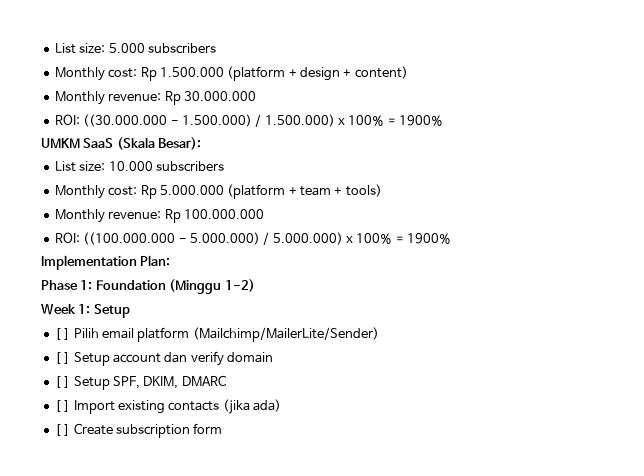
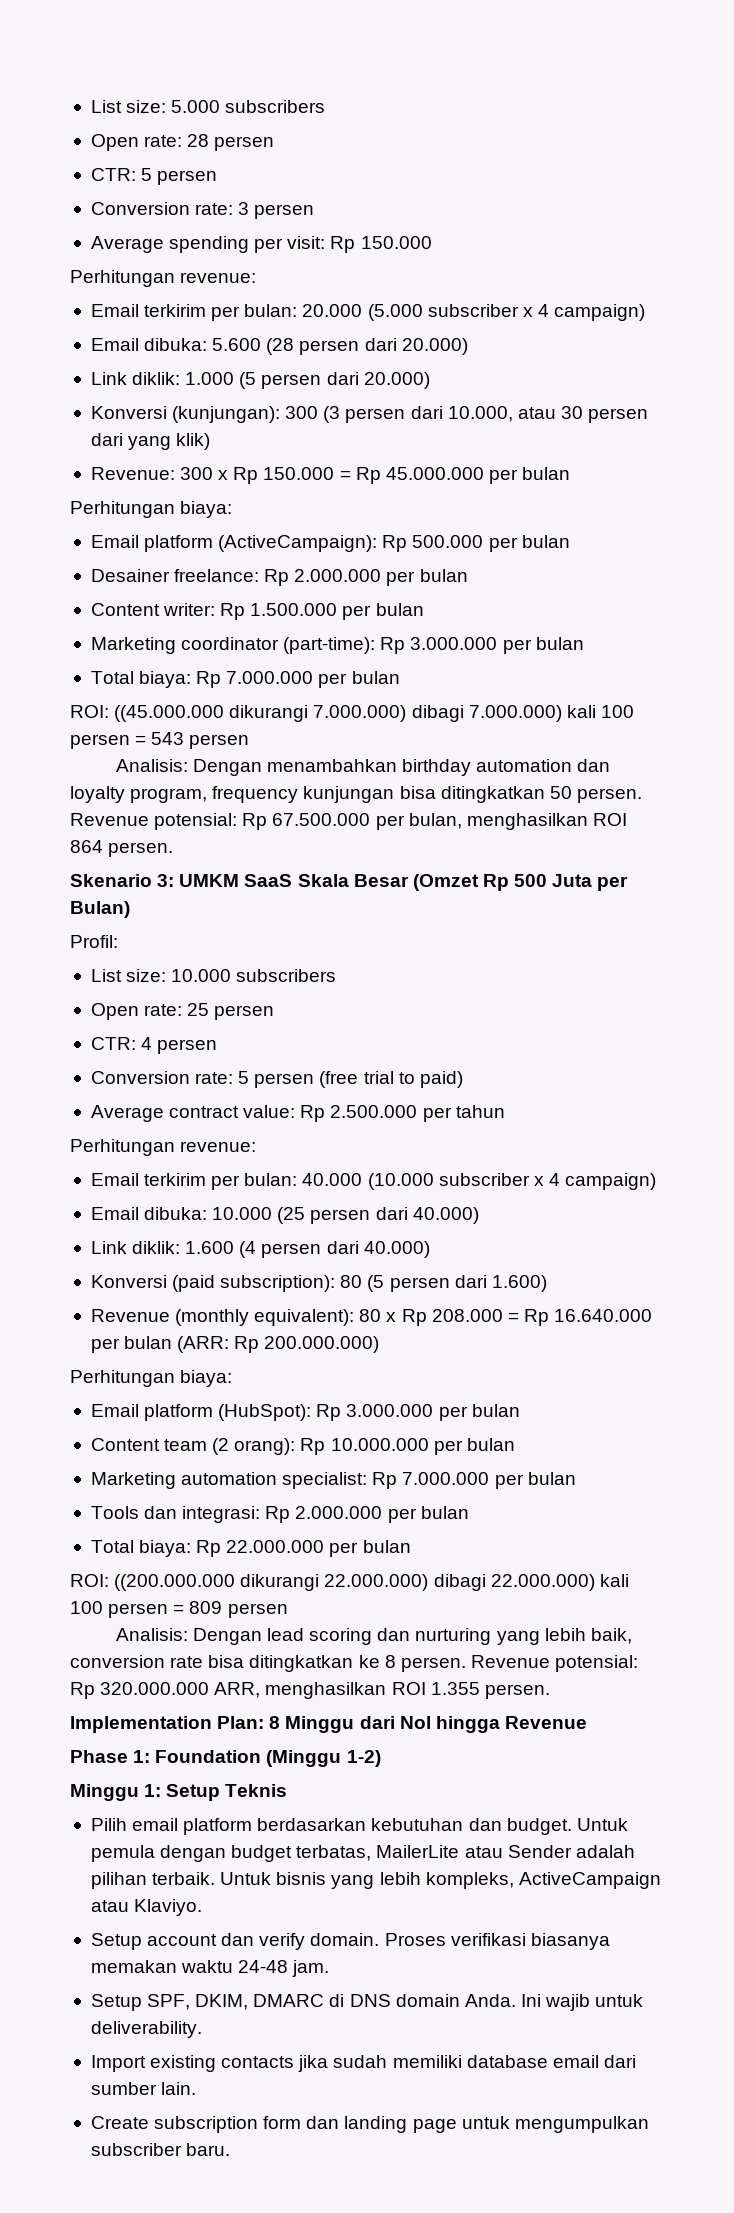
[54,66,408,81] [54,91,256,105] [54,114,444,127] [41,137,202,150] [54,161,224,172] [54,184,382,199] [54,209,264,223] [54,232,452,245] [41,255,171,270] Monthly cost: Rp 1.500.000 (platform + design + content) // Monthly revenue: Rp 30.000.000 // ROI: ((30.000.000 - 1.500.000) / 1.500.000) x 100% = 1900% // UMKM SaaS (Skala Besar): // List size: 10.000 subscribers // Monthly cost: Rp 5.000.000 (platform + team + tools) // Monthly revenue: Rp 100.000.000 // ROI: ((100.000.000 - 5.000.000) / 5.000.000) x 100% = 1900% // Implementation Plan: -> [90,134,275,151] [90,168,218,185] [90,202,315,219] [90,236,432,253] [70,270,257,287] [90,304,646,321] [90,338,468,355] [90,372,430,389] [90,406,649,423] [90,433,211,450] [90,467,571,484] [70,501,233,518] [90,535,570,552] [90,569,468,586] [90,603,424,620] [90,637,584,654] [90,671,400,688] [70,705,634,722] [70,732,250,749] [115,759,611,776] [70,786,642,803] [70,813,627,830] [70,840,174,857] [70,874,629,891] [70,901,130,918] [70,935,118,948] [90,969,337,982] [90,1003,275,1020] [90,1037,218,1054] [90,1071,463,1088] [90,1105,505,1122] [70,1139,257,1156] [90,1173,657,1190] [90,1207,479,1224] [90,1241,430,1258] [90,1275,547,1292] [90,1309,653,1326] [90,1336,380,1353] [70,1370,233,1387] [90,1404,520,1421] [90,1438,515,1455] [90,1472,576,1489] [90,1506,469,1523] [90,1540,411,1557] [70,1574,629,1591] [70,1601,288,1618] [115,1628,632,1645] [70,1655,639,1672] [70,1682,550,1699] [70,1716,587,1733] Open rate: 28 persen // CTR: 5 persen // Conversion rate: 3 persen // Average spending per visit: Rp 150.000 // Perhitungan revenue: // Email terkirim per bulan: 20.000 (5.000 subscriber x 4 campaign) // Email dibuka: 5.600 (28 persen dari 20.000) // Link diklik: 1.000 (5 persen dari 20.000) // Konversi (kunjungan): 300 (3 persen dari 10.000, atau 30 persen dari yang klik) // Revenue: 300 x Rp 150.000 = Rp 45.000.000 per bulan // Perhitungan biaya: // Email platform (ActiveCampaign): Rp 500.000 per bulan // Desainer freelance: Rp 2.000.000 per bulan // Content writer: Rp 1.500.000 per bulan // Marketing coordinator (part-time): Rp 3.000.000 per bulan // Total biaya: Rp 7.000.000 per bulan // ROI: ((45.000.000 dikurangi 7.000.000) dibagi 7.000.000) kali 100 persen = 543 persen // Analisis: Dengan menambahkan birthday automation dan loyalty program, frequency kunjungan bisa ditingkatkan 50 persen. Revenue potensial: Rp 67.500.000 per bulan, menghasilkan ROI 864 persen. // Skenario 3: UMKM SaaS Skala Besar (Omzet Rp 500 Juta per Bulan) // Profil: // List size: 10.000 subscribers // Open rate: 25 persen // CTR: 4 persen // Conversion rate: 5 persen (free trial to paid) // Average contract value: Rp 2.500.000 per tahun // Perhitungan revenue: // Email terkirim per bulan: 40.000 (10.000 subscriber x 4 campaign) // Email dibuka: 10.000 (25 persen dari 40.000) // Link diklik: 1.600 (4 persen dari 40.000) // Konversi (paid subscription): 80 (5 persen dari 1.600) // Revenue (monthly equivalent): 80 x Rp 208.000 = Rp 16.640.000 per bulan (ARR: Rp 200.000.000) // Perhitungan biaya: // Email platform (HubSpot): Rp 3.000.000 per bulan // Content team (2 orang): Rp 10.000.000 per bulan // Marketing automation specialist: Rp 7.000.000 per bulan // Tools dan integrasi: Rp 2.000.000 per bulan // Total biaya: Rp 22.000.000 per bulan // ROI: ((200.000.000 dikurangi 22.000.000) dibagi 22.000.000) kali 100 persen = 809 persen // Analisis: Dengan lead scoring dan nurturing yang lebih baik, conversion rate bisa ditingkatkan ke 8 persen. Revenue potensial: Rp 320.000.000 ARR, menghasilkan ROI 1.355 persen. // Implementation Plan: 8 Minggu dari Nol hingga Revenue
[41,304,76,315] Week -> [70,1784,139,1801] Minggu
[54,328,71,340] // [ ] -> [225,1784,288,1797] Teknis //
[192,327,379,342] [54,351,273,366] [54,375,226,390] [54,399,281,414] [54,423,223,438] (Mailchimp/MailerLite/Sender) // [ ] Setup account dan verify domain // [ ] Setup SPF, DKIM, DMARC // [ ] Import existing contacts (jika ada) // [ ] Create subscription form -> [257,1818,628,1835] [90,1845,635,1862] [90,1872,661,1889] [90,1899,203,1916] [90,1933,610,1950] [90,1960,330,1977] [90,1994,644,2011] [90,2021,202,2038] [90,2055,636,2072] [90,2082,197,2095] [90,2116,649,2133] [90,2143,231,2156] berdasarkan kebutuhan dan budget. Untuk pemula dengan budget terbatas, MailerLite atau Sender adalah pilihan terbaik. Untuk bisnis yang lebih kompleks, ActiveCampaign atau Klaviyo. // Setup account dan verify domain. Proses verifikasi biasanya memakan waktu 24-48 jam. // Setup SPF, DKIM, DMARC di DNS domain Anda. Ini wajib untuk deliverability. // Import existing contacts jika sudah memiliki database email dari sumber lain. // Create subscription form dan landing page untuk mengumpulkan subscriber baru.

